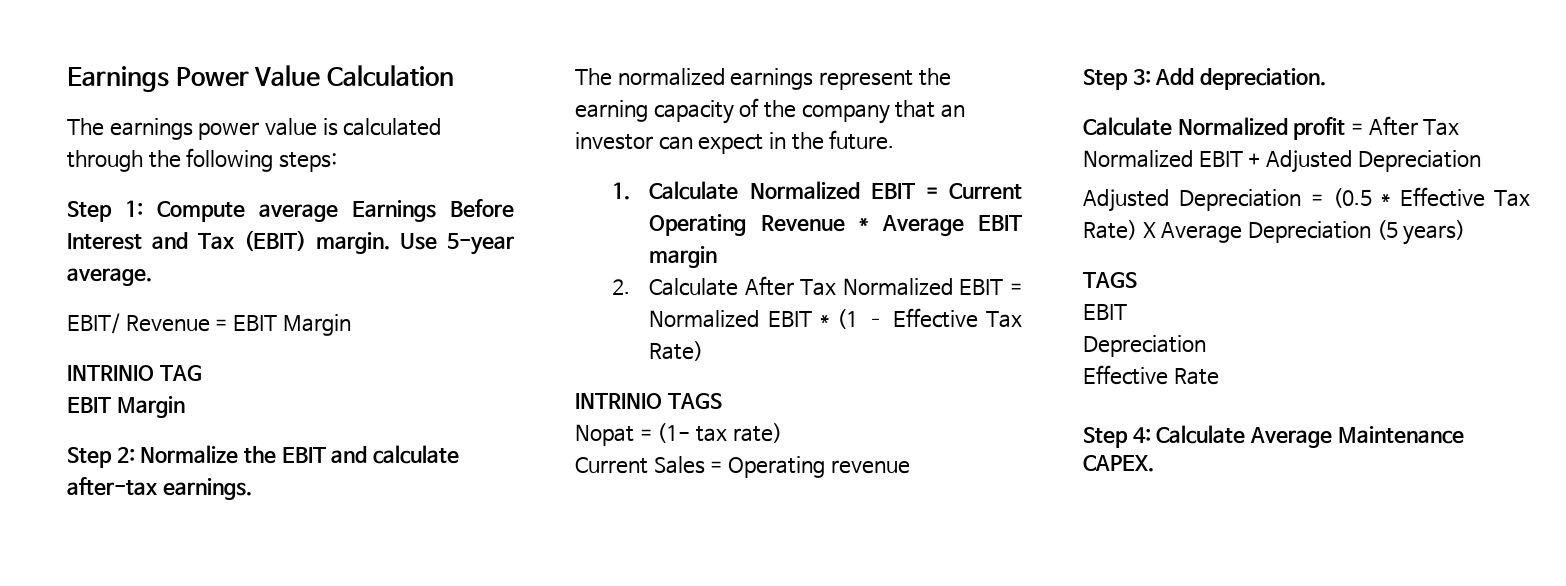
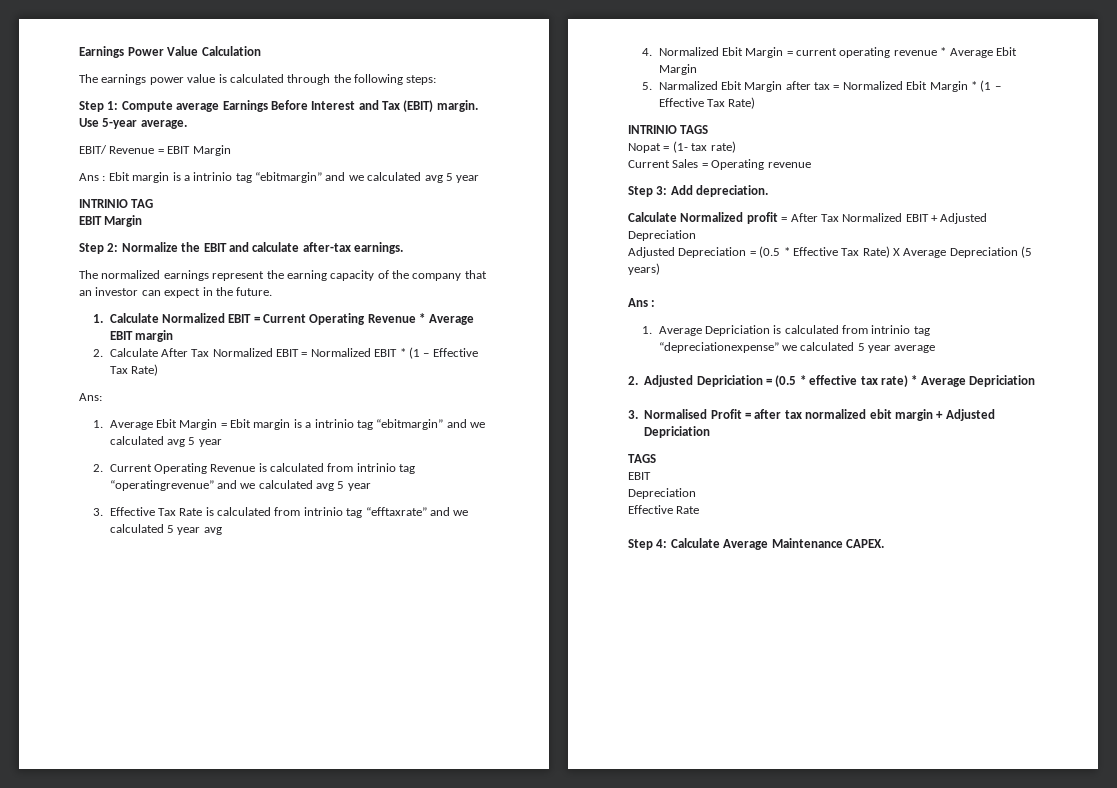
(351, 325) none -> [79,172,480,183] // Ans : Ebit margin is a intrinio tag “ebitmargin” and we calculated avg 5 year
(704, 351) none -> [79,393,102,401] [93,419,485,430] [109,436,222,447] [93,463,416,474] [109,480,371,491] [93,507,469,518] [109,524,222,535] [642,47,1017,58] [658,64,697,75] [642,80,1001,92] [658,97,756,109] // Ans: // 1. Average Ebit Margin = Ebit margin is a intrinio tag “ebitmargin” and we calculated avg 5 year // 2. Current Operating Revenue is calculated from intrinio tag “operatingrevenue” and we calculated avg 5 year // 3. Effective Tax Rate is calculated from intrinio tag “efftaxrate” and we calculated 5 year avg // 4. Normalized Ebit Margin = current operating revenue * Average Ebit Margin // 5. Narmalized Ebit Margin after tax = Normalized Ebit Margin * (1 – Effective Tax Rate)
(1466, 232) none -> [628,298,656,307] [642,325,930,336] [658,342,936,353] [628,375,1035,387] [628,409,995,421] [644,426,711,438] // Ans : // 1. Average Depriciation is calculated from intrinio tag “depreciationexpense” we calculated 5 year average // 2. Adjusted Depriciation = (0.5 * effective tax rate) * Average Depriciation // 3. Normalised Profit = after tax normalized ebit margin + Adjusted Depriciation

